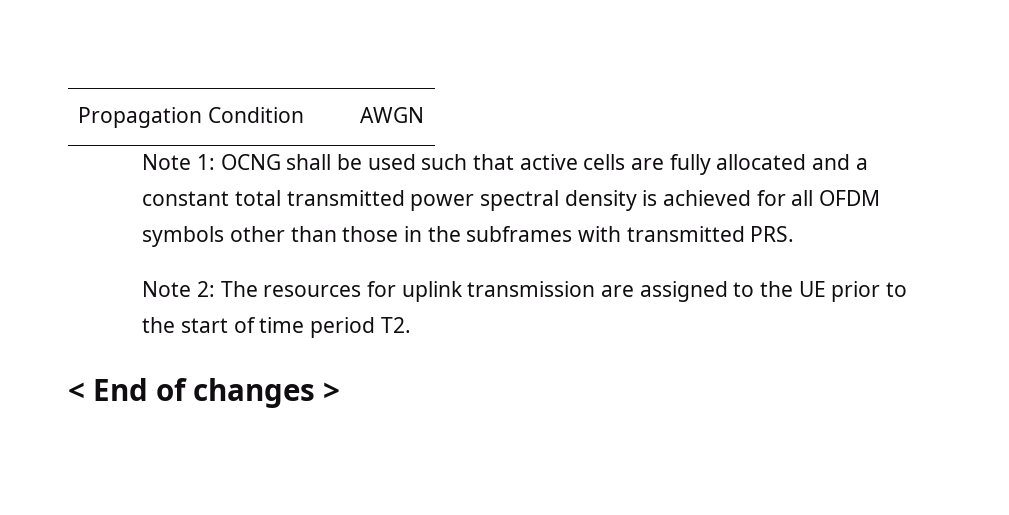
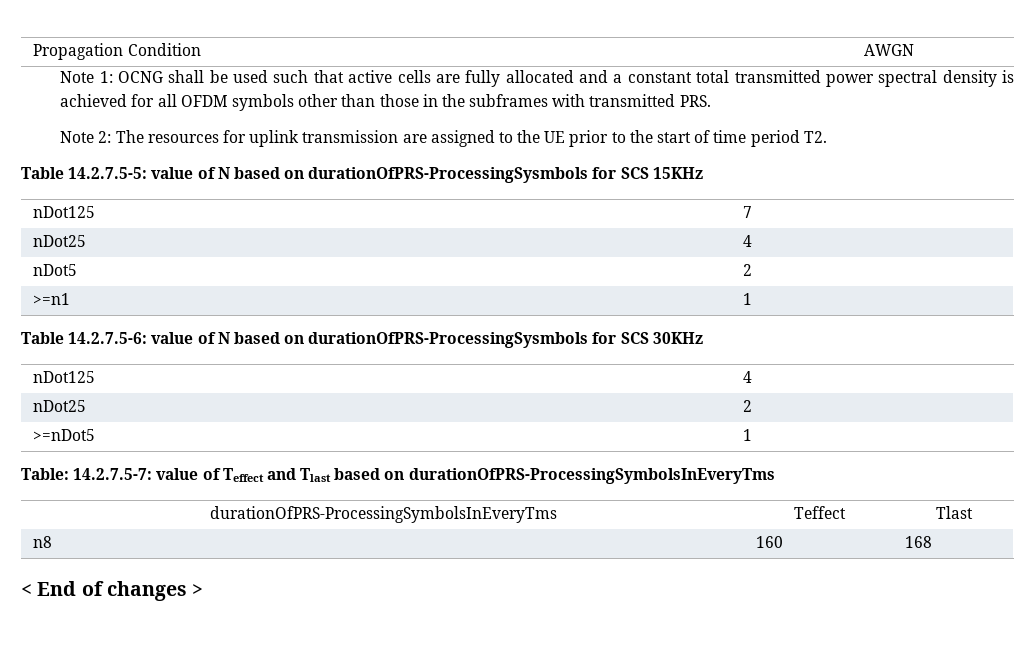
(411, 325) none -> [21,167,703,183] [33,206,96,218] [743,206,753,218] [33,235,87,247] [743,235,753,247] [33,264,78,276] [743,264,753,276] [33,293,71,305] [743,293,753,305] [21,332,703,348] [33,371,96,383] [743,371,753,383] [33,400,87,412] [743,400,753,412] [33,429,96,441] [743,429,753,441] [21,468,775,484] [209,506,557,523] [793,506,846,519] [935,506,973,519] [33,536,53,548] [756,536,784,548] [905,536,933,548] // Table 14.2.7.5-5: value of N based on durationOfPRS-ProcessingSysmbols for SCS 15KHz // nDot125 | 7 // nDot25 | 4 // nDot5 | 2 // >=n1 | 1 // Table 14.2.7.5-6: value of N based on durationOfPRS-ProcessingSysmbols for SCS 30KHz // nDot125 | 4 // nDot25 | 2 // >=nDot5 | 1 // Table: 14.2.7.5-7: value of Teffect and Tlast based on durationOfPRS-ProcessingSymbolsInEveryTms // durationOfPRS-ProcessingSymbolsInEveryTms | Teffect | Tlast // n8 | 160 | 168

